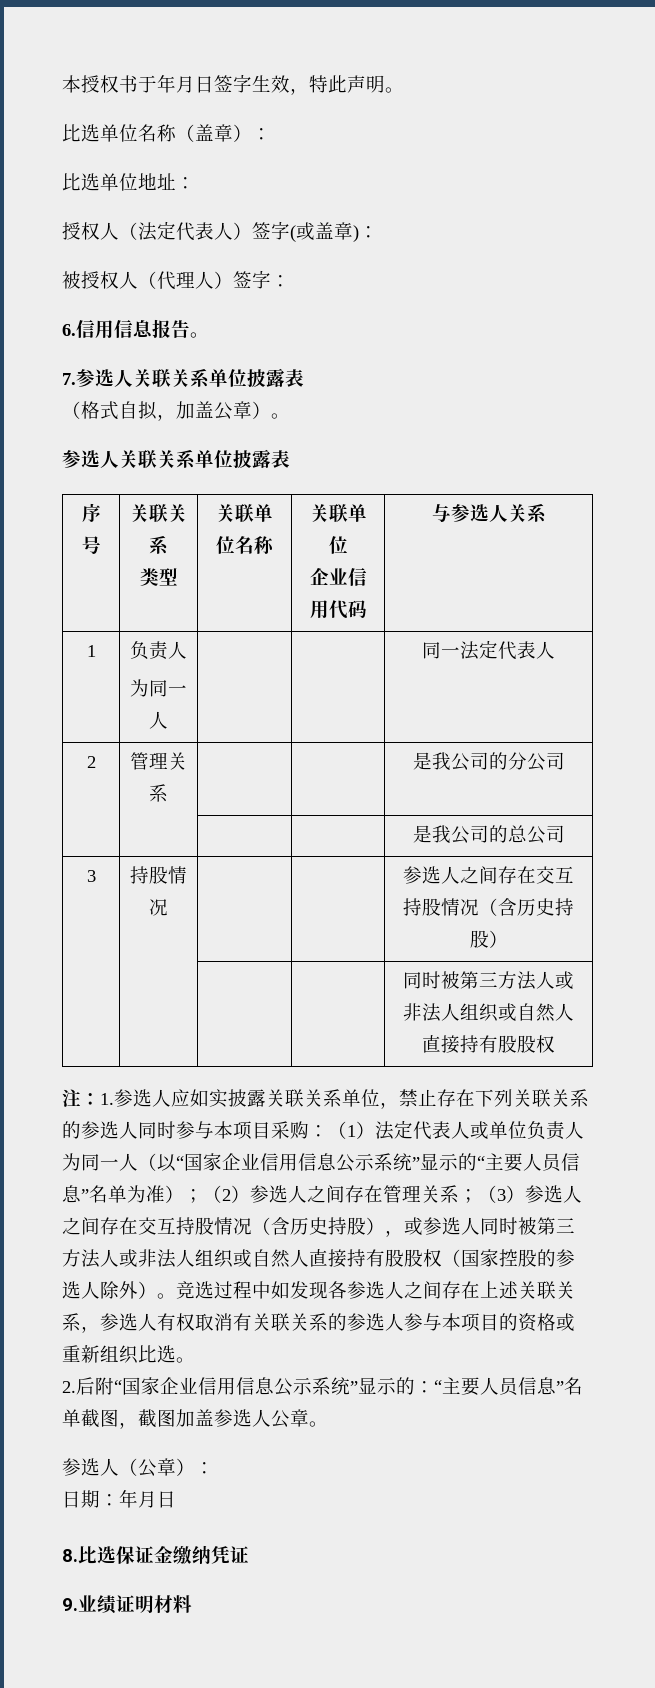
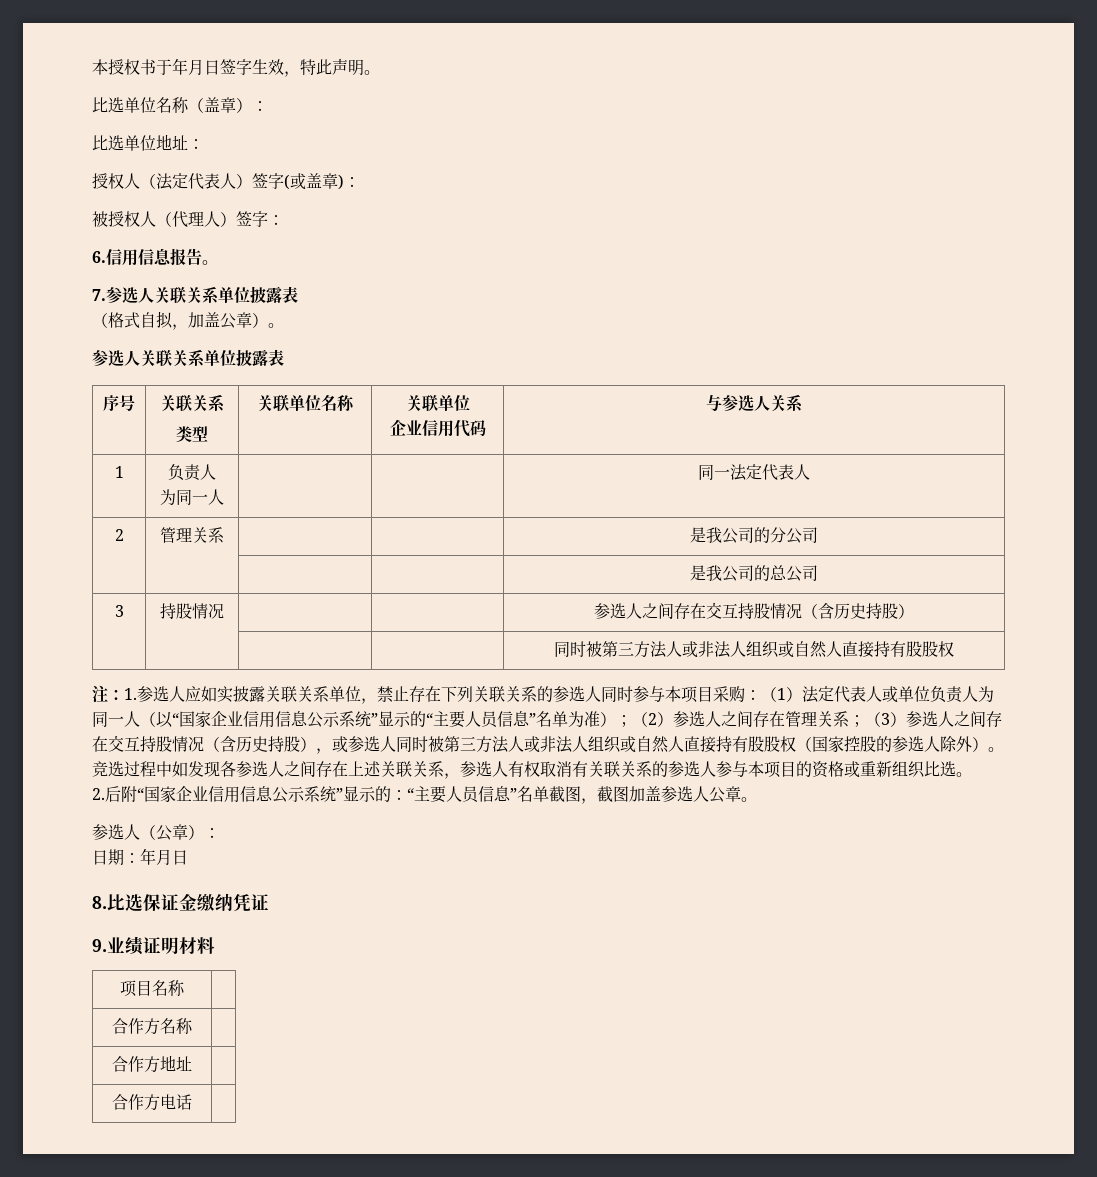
(192, 1604) none -> [120,980,185,997] [112,1018,193,1035] [112,1055,192,1073] [112,1094,192,1111] // 项目名称 | // 合作方名称 | // 合作方地址 | // 合作方电话 |

